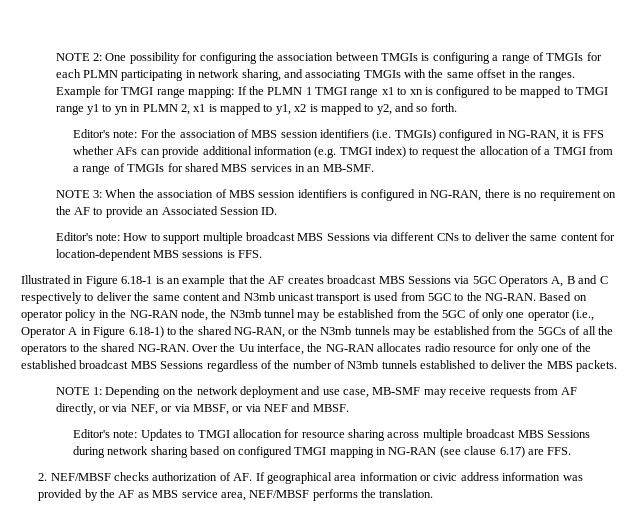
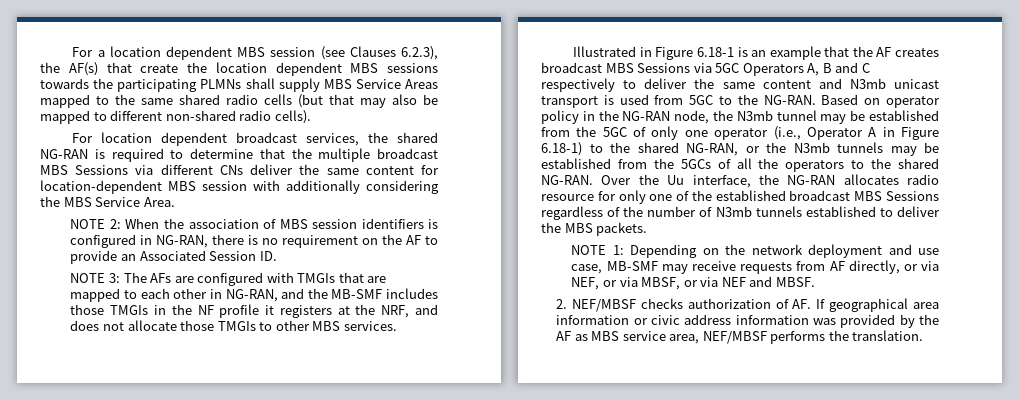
[55,52,602,64] [55,69,576,81] [55,86,609,98] [55,103,457,115] [73,129,605,141] [73,146,614,158] [73,163,374,175] [55,190,103,198] NOTE 2: One possibility for configuring the association between TMGIs is configuring a range of TMGIs for each PLMN participating in network sharing, and associating TMGIs with the same offset in the ranges. Example for TMGI range mapping: If the PLMN 1 TMGI range x1 to xn is configured to be mapped to TMGI range y1 to yn in PLMN 2, x1 is mapped to y1, x2 is mapped to y2, and so forth. // Editor's note: For the association of MBS session identifiers (i.e. TMGIs) configured in NG-RAN, it is FFS whether AFs can provide additional information (e.g. TMGI index) to request the allocation of a TMGI from a range of TMGIs for shared MBS services in an MB-SMF. // NOTE 3: -> [72,46,438,60] [40,62,438,76] [40,78,438,92] [40,94,438,108] [40,110,311,124] [72,132,438,146] [40,148,438,162] [40,164,440,175] [40,180,439,194] [40,196,175,207] [70,219,121,229] For a location dependent MBS session (see Clauses 6.2.3), the AF(s) that create the location dependent MBS sessions towards the participating PLMNs shall supply MBS Service Areas mapped to the same shared radio cells (but that may also be mapped to different non-shared radio cells). // For location dependent broadcast services, the shared NG-RAN is required to determine that the multiple broadcast MBS Sessions via different CNs deliver the same content for location-dependent MBS session with additionally considering the MBS Service Area. // NOTE 2:
[55,232,616,244] [55,249,263,261] Editor's note: How to support multiple broadcast MBS Sessions via different CNs to deliver the same content for location-dependent MBS sessions is FFS. -> [70,272,387,286] [70,288,439,302] [70,304,438,318] [70,320,397,331] NOTE 3: The AFs are configured with TMGIs that are mapped to each other in NG-RAN, and the MB-SMF includes those TMGIs in the NF profile it registers at the NRF, and does not allocate those TMGIs to other MBS services.
[73,429,590,441] [73,446,572,458] // Editor's note: Updates to TMGI allocation for resource sharing across multiple broadcast MBS Sessions during network sharing based on configured TMGI mapping in NG-RAN (see clause 6.17) are FFS. -> (815, 282) none

